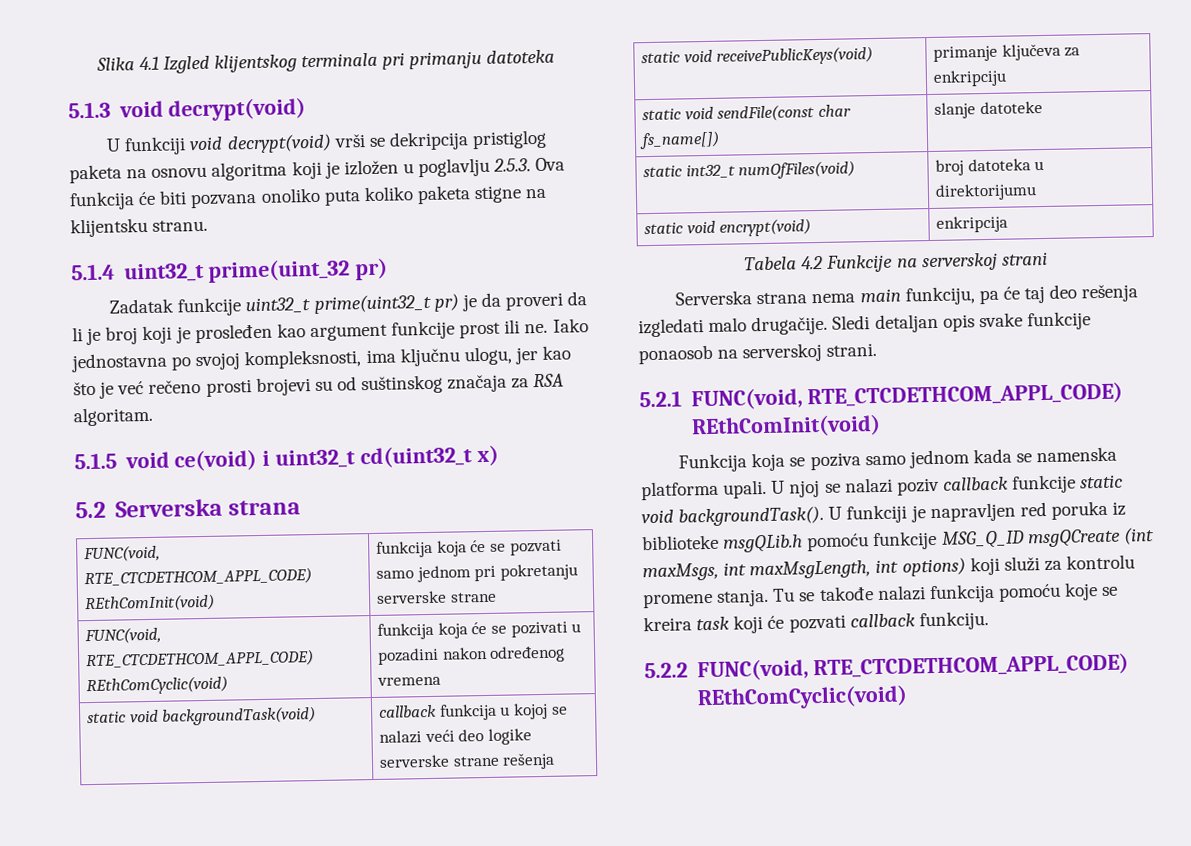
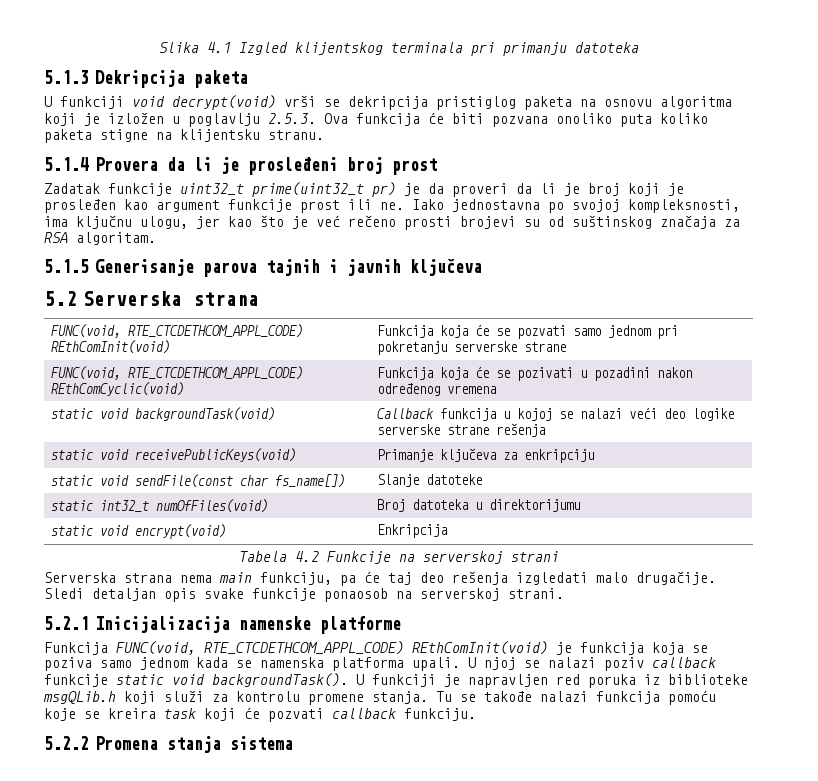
[118,97,307,122] void decrypt(void) -> [95,70,248,88] Dekripcija paketa
[123,257,389,283] uint32_t prime(uint_32 pr) -> [95,157,437,175] Provera da li je prosleđeni broj prost
[124,444,499,472] void ce(void) i uint32_t cd(uint32_t x) -> [95,259,482,277] Generisanje parova tajnih i javnih ključeva
[376,540,434,558] funkcija -> [377,325,434,338] Funkcija
[377,622,435,640] funkcija -> [377,367,434,380] Funkcija
[379,704,438,718] callback -> [377,408,435,419] Callback
[933,45,999,62] primanje -> [377,449,434,462] Primanje
[934,102,977,119] slanje -> [377,474,420,487] Slanje
[935,159,965,176] broj -> [377,499,406,512] Broj
[936,215,1009,233] enkripcija -> [377,524,448,538] Enkripcija
[690,381,1124,411] [690,413,881,439] [678,453,748,473] FUNC(void, RTE_CTCDETHCOM_APPL_CODE) REthComInit(void) // Funkcija -> [95,616,401,634] [44,641,644,655] Inicijalizacija namenske platforme // Funkcija FUNC(void, RTE_CTCDETHCOM_APPL_CODE) REthComInit(void) je funkcija
[807,527,1154,552] [642,557,966,582] pomoću funkcije MSG_Q_ID msgQCreate (int maxMsgs, int maxMsgLength, int options) -> (116, 697) none
[696,652,1130,682] [696,684,908,711] FUNC(void, RTE_CTCDETHCOM_APPL_CODE) REthComCyclic(void) -> [95,736,293,753] Promena stanja sistema

